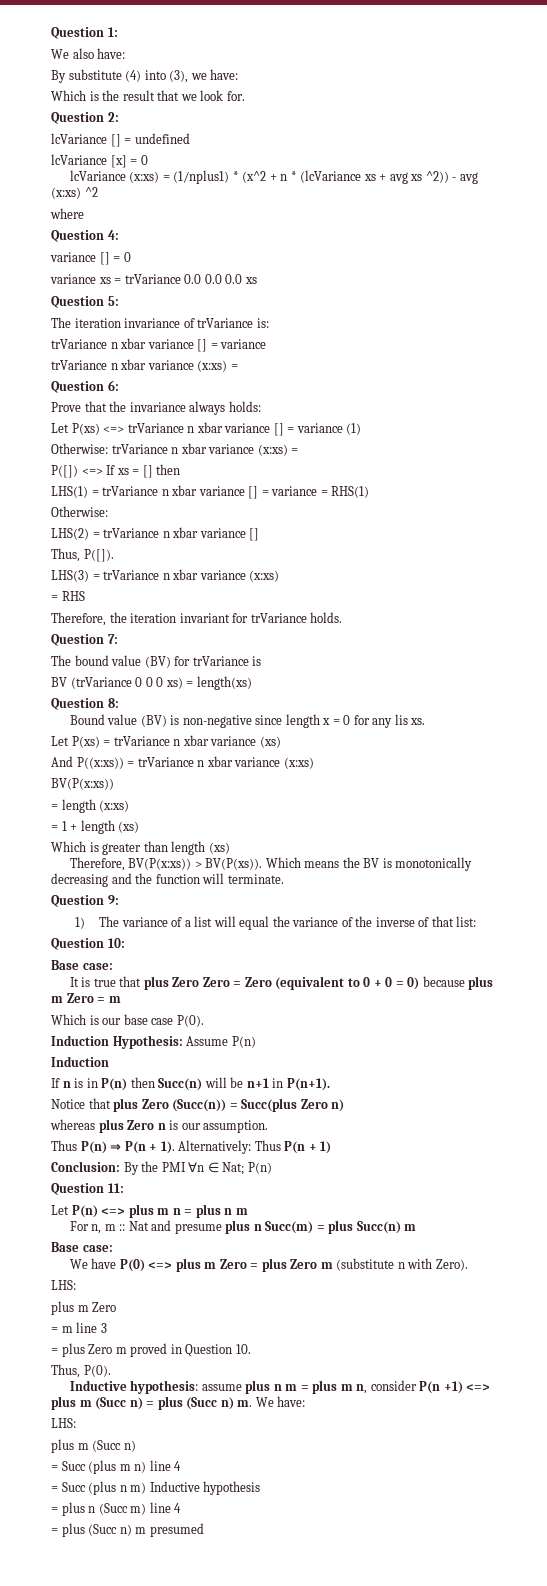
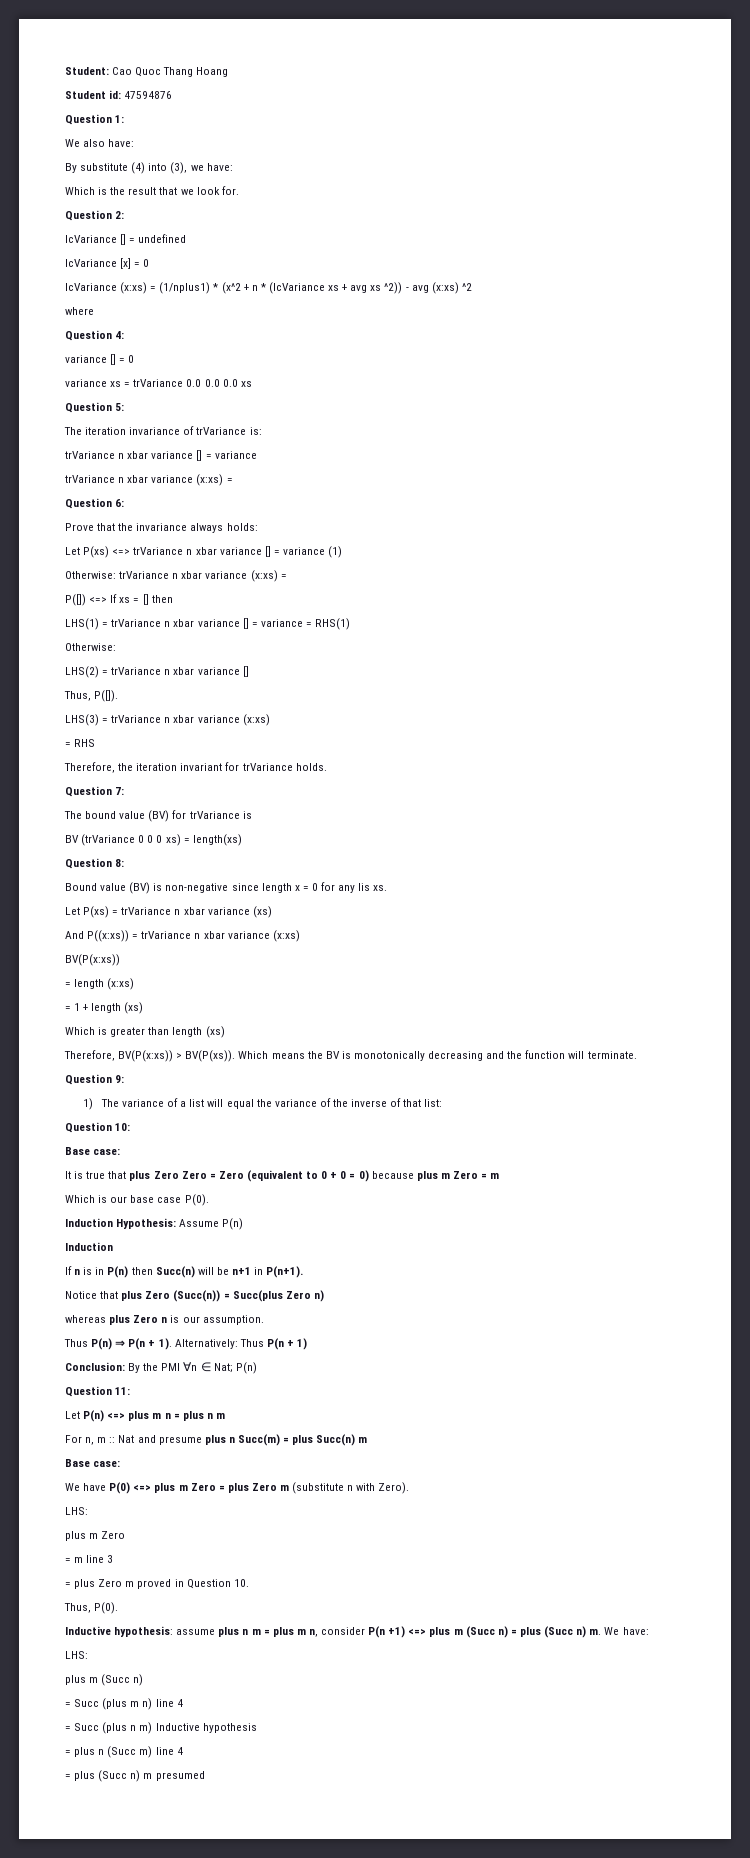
(51, 33) none -> [65,67,229,77] [65,90,173,99] Student: Cao Quoc Thang Hoang // Student id: 47594876 //

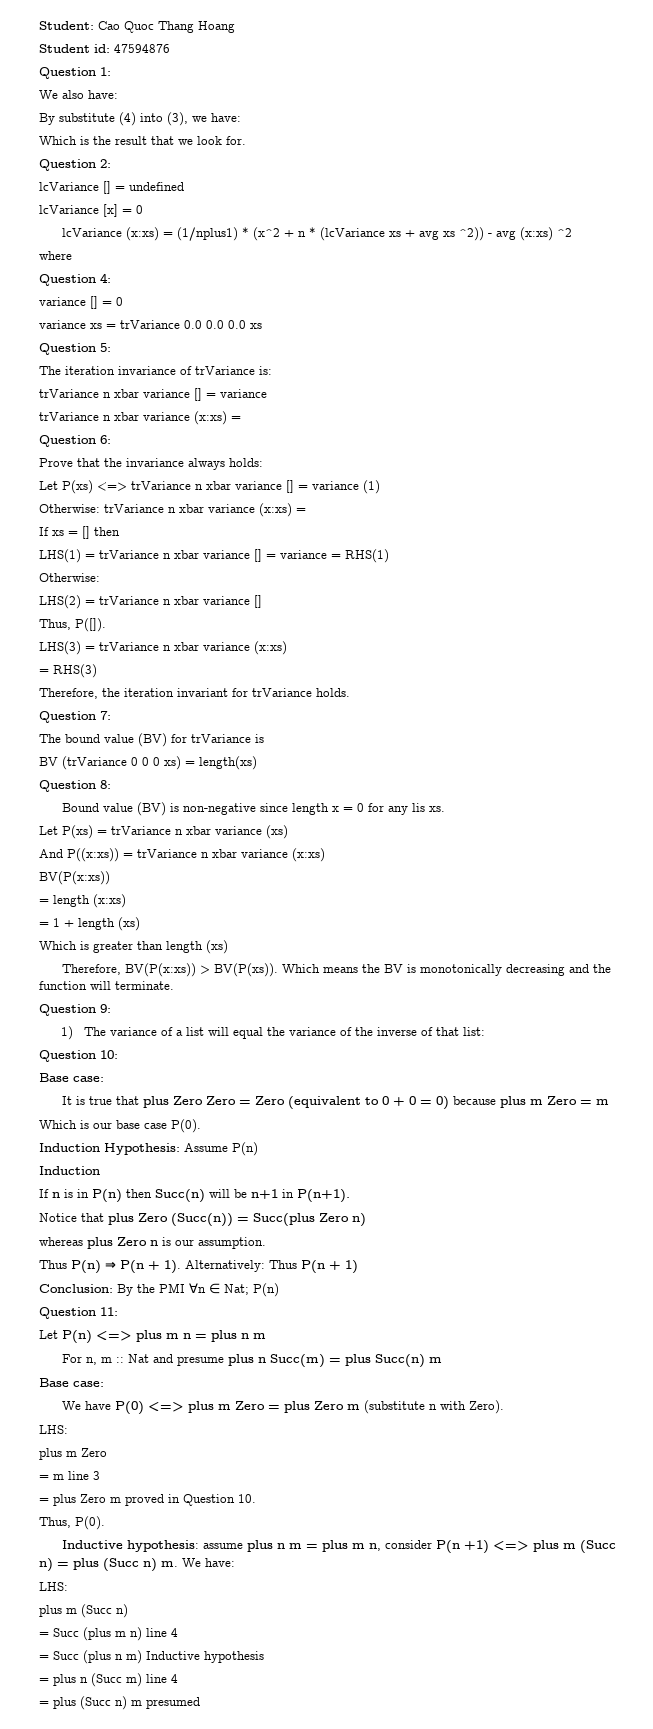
[65,594,108,606] P([]) <=> -> (306, 510) none
[74,739,96,747] RHS -> [53,664,97,678] RHS(3)

